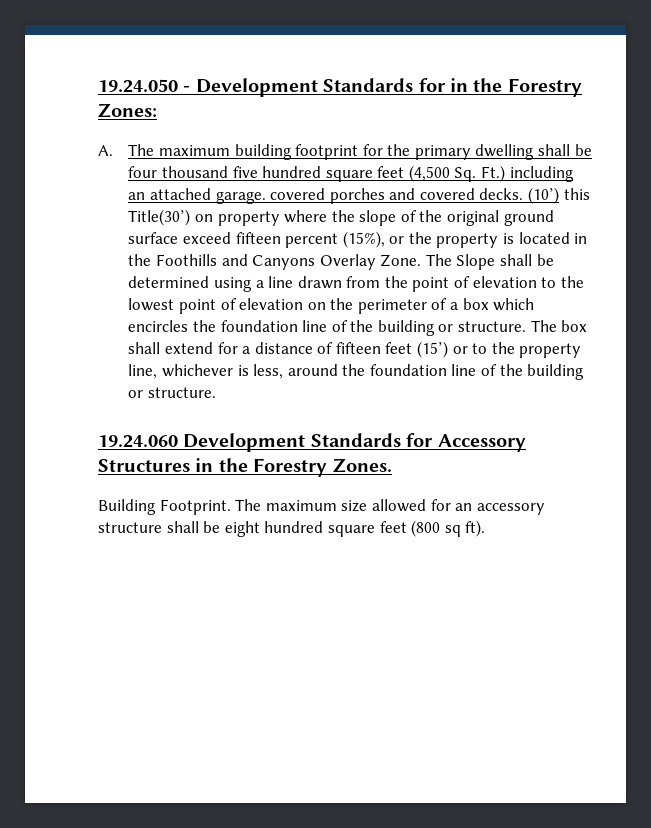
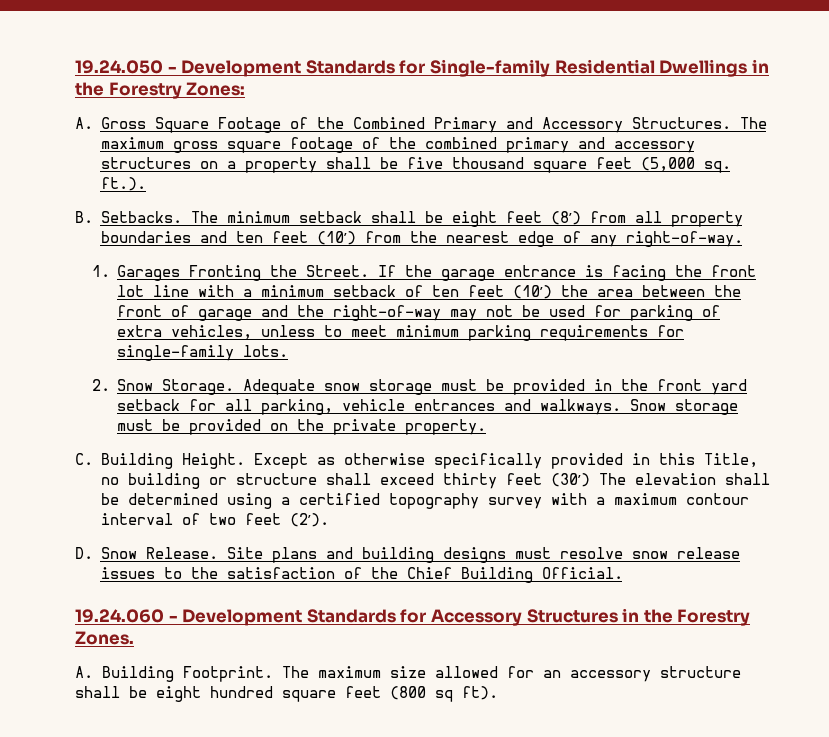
(446, 85) none -> [429,59,748,77] Single-family Residential Dwellings
[128,144,592,160] [128,165,574,182] [128,187,590,204] [128,209,554,226] [128,231,588,248] [128,254,496,270] The maximum building footprint for the primary dwelling shall be four thousand five hundred square feet (4,500 Sq. Ft.) including an attached garage. covered porches and covered decks. (10’) this Title(30’) on property where the slope of the original ground surface exceed fifteen percent (15%), or the property is located in the Foothills and Canyons Overlay Zone. The Slope -> [100,117,767,133] [100,137,695,153] [100,157,731,173] [100,177,146,191] [75,211,743,227] [100,231,743,247] [91,265,757,281] [117,285,742,299] [117,305,721,321] [117,325,685,341] [117,345,289,361] [91,379,748,395] [117,399,739,415] [117,419,487,435] [75,453,758,469] [100,473,716,489] Gross Square Footage of the Combined Primary and Accessory Structures. The maximum gross square footage of the combined primary and accessory structures on a property shall be five thousand square feet (5,000 sq. ft.). // B. Setbacks. The minimum setback shall be eight feet (8’) from all property boundaries and ten feet (10’) from the nearest edge of any right-of-way. // 1. Garages Fronting the Street. If the garage entrance is facing the front lot line with a minimum setback of ten feet (10’) the area between the front of garage and the right-of-way may not be used for parking of extra vehicles, unless to meet minimum parking requirements for single-family lots. // 2. Snow Storage. Adequate snow storage must be provided in the front yard setback for all parking, vehicle entrances and walkways. Snow storage must be provided on the private property. // C. Building Height. Except as otherwise specifically provided in this Title, no building or structure shall exceed thirty feet (30’) The elevation
[268,276,584,292] [128,298,535,314] [128,320,588,336] [128,341,582,358] [128,364,585,380] [128,387,216,398] line drawn from the point of elevation to the lowest point of elevation on the perimeter of a box which encircles the foundation line of the building or structure. The box shall extend for a distance of fifteen feet (15’) or to the property line, whichever is less, around the foundation line of the building or structure. -> [298,493,749,509] [100,513,329,527] [75,547,740,563] [100,567,623,583] certified topography survey with a maximum contour interval of two feet (2’). // D. Snow Release. Site plans and building designs must resolve snow release issues to the satisfaction of the Chief Building Official.
(178, 441) none -> [168,615,178,622] -
(392, 465) none -> [75,666,93,678] A.

